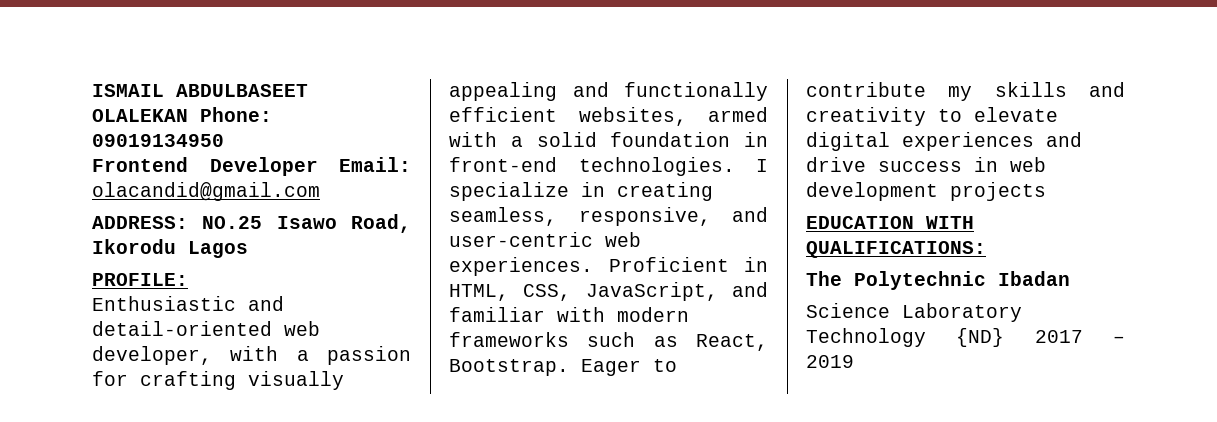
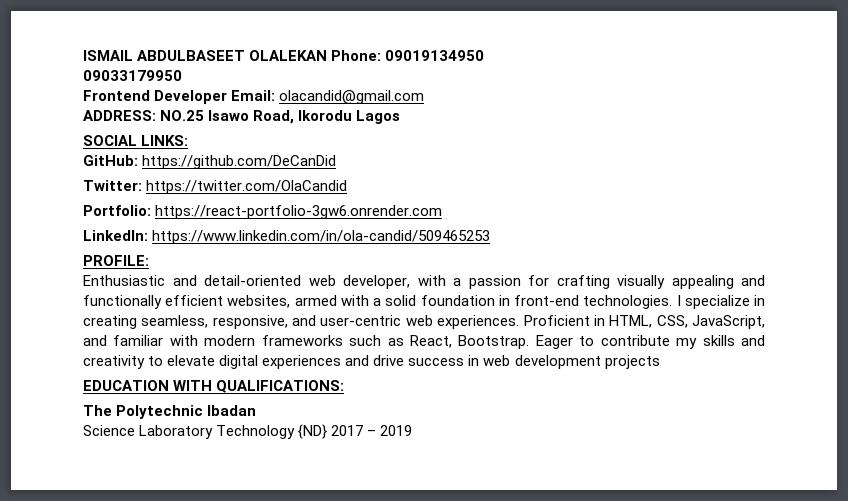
(224, 140) none -> [83,70,182,81] // 09033179950
(248, 249) none -> [83,135,189,146] [83,155,337,169] [83,180,348,194] [83,205,443,219] [83,230,491,244] // SOCIAL LINKS: // GitHub: https://github.com/DeCanDid // Twitter: https://twitter.com/OlaCandid // Portfolio: https://react-portfolio-3gw6.onrender.com // LinkedIn: https://www.linkedin.com/in/ola-candid/509465253

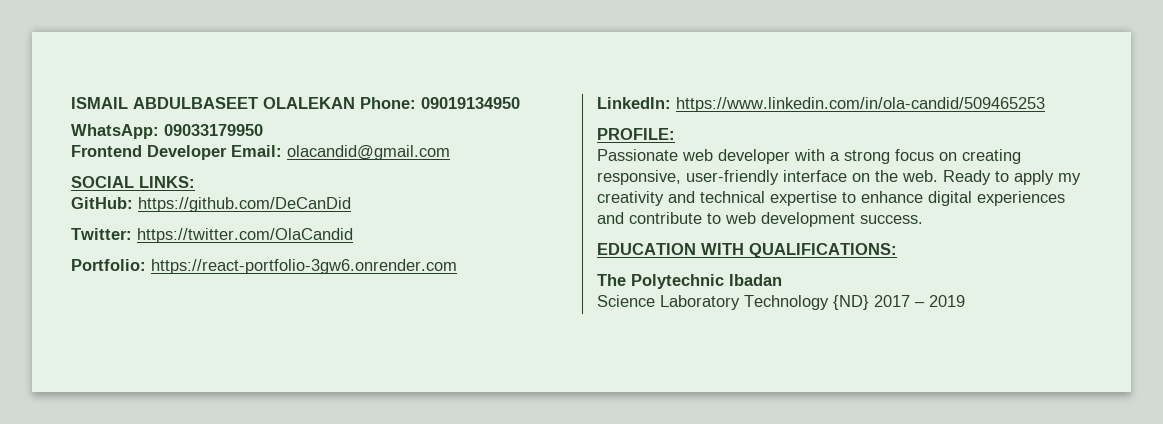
(485, 55) none -> [71,124,159,139] WhatsApp:
[83,110,401,124] // ADDRESS: NO.25 Isawo Road, Ikorodu Lagos -> (450, 152) none
[83,275,765,289] [83,295,766,309] [83,315,766,329] [83,335,766,349] [83,355,480,369] Enthusiastic and detail-oriented web developer, with a passion for crafting visually appealing and functionally efficient websites, armed with a solid foundation in front-end technologies. I specialize in creating seamless, responsive, and user-centric web experiences. Proficient in HTML, CSS, JavaScript, and familiar with modern frameworks such as React, Bootstrap. Eager to contribute my skills and creativity to elevate digital experiences and drive success in -> [597,149,1021,164] [597,170,1081,185] [597,191,1065,206] [597,212,721,224] Passionate web developer with a strong focus on creating responsive, user-friendly interface on the web. Ready to apply my creativity and technical expertise to enhance digital experiences and contribute to
[604,355,660,369] projects -> [860,215,923,224] success.

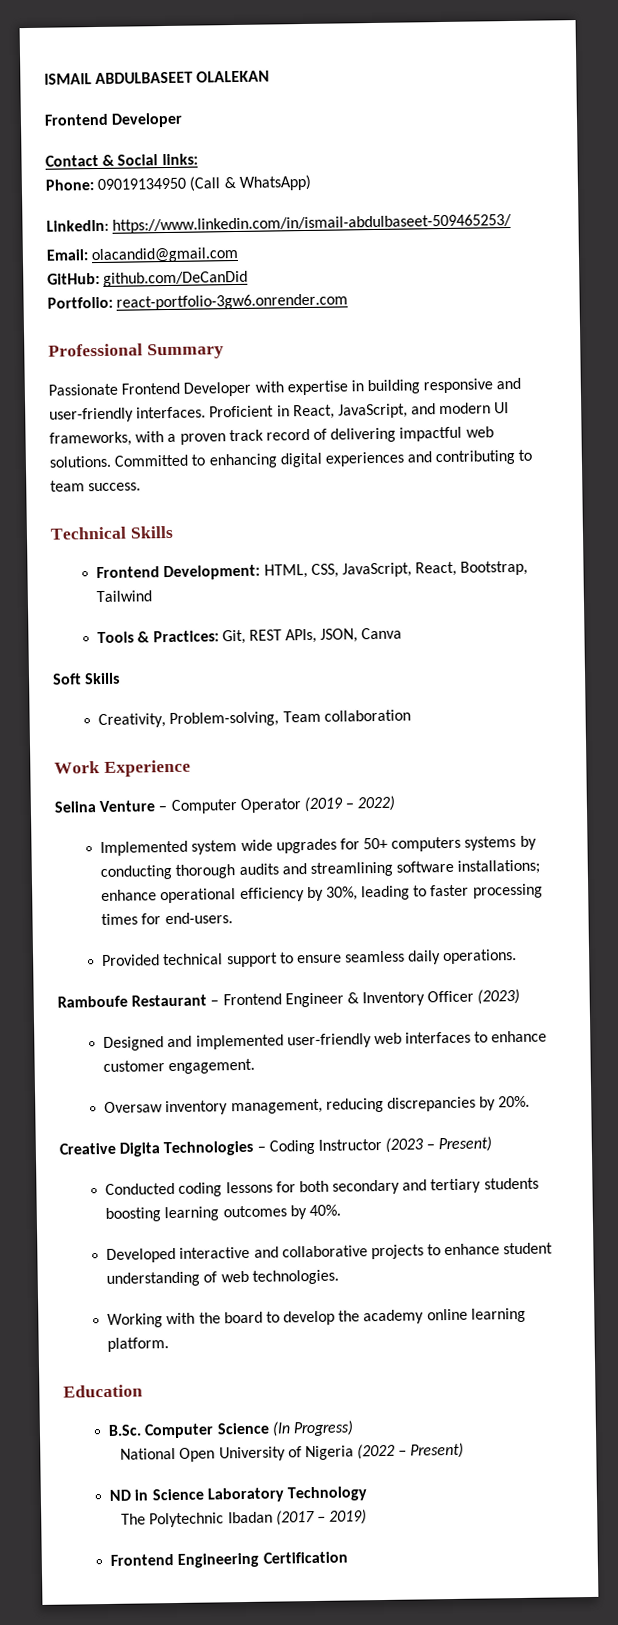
[360,97,520,109] [71,124,263,139] [71,145,227,160] Phone: 09019134950 // WhatsApp: 09033179950 // Frontend Developer -> [44,112,184,128] [45,153,198,167] [45,174,311,192] [46,213,513,234] // Frontend Developer // Contact & Social links: // Phone: 09019134950 (Call & WhatsApp) // LinkedIn: https://www.linkedin.com/in/ismail-abdulbaseet-509465253/ //
[71,176,195,188] // SOCIAL LINKS: -> (240, 255) none
[138,197,351,212] [71,228,353,243] [71,259,457,274] [597,97,1045,112] [597,128,675,140] [597,149,1021,164] [597,170,1081,185] [597,191,1065,206] [597,212,923,227] [597,243,897,258] [597,274,782,289] [597,295,965,310] https://github.com/DeCanDid // Twitter: https://twitter.com/OlaCandid // Portfolio: https://react-portfolio-3gw6.onrender.com // LinkedIn: https://www.linkedin.com/in/ola-candid/509465253 // PROFILE: // Passionate web developer with a strong focus on creating responsive, user-friendly interface on the web. Ready to apply my creativity and technical expertise to enhance digital experiences and contribute to web development success. // EDUCATION WITH QUALIFICATIONS: // The Polytechnic Ibadan // Science Laboratory Technology {ND} 2017 – 2019 -> [103,270,249,287] [47,293,349,311] [48,343,224,360] [48,377,522,397] [49,402,510,423] [49,426,494,447] [49,449,533,469] [50,480,142,492] [50,525,174,540] [96,560,529,581] [96,590,153,603] [97,627,403,645] [52,672,121,685] [98,709,411,729] [54,759,191,777] [54,795,396,814] [100,835,537,857] [100,859,541,881] [101,883,543,904] [101,912,233,926] [102,949,518,968] [57,988,521,1008] [103,1030,548,1052] [103,1058,256,1075] [104,1095,531,1116] [59,1136,493,1157] [105,1177,539,1197] [105,1204,341,1222] [106,1242,554,1263] [106,1269,339,1287] [107,1307,526,1328] [107,1337,170,1352] [63,1384,143,1398] [108,1420,354,1439] [120,1442,465,1462] [109,1486,367,1503] [121,1509,368,1528] [110,1551,348,1568] github.com/DeCanDid // Portfolio: react-portfolio-3gw6.onrender.com // Professional Summary // Passionate Frontend Developer with expertise in building responsive and user-friendly interfaces. Proficient in React, JavaScript, and modern UI frameworks, with a proven track record of delivering impactful web solutions. Committed to enhancing digital experiences and contributing to team success. // Technical Skills // Frontend Development: HTML, CSS, JavaScript, React, Bootstrap, Tailwind // Tools & Practices: Git, REST APIs, JSON, Canva // Soft Skills // Creativity, Problem-solving, Team collaboration // Work Experience // Selina Venture – Computer Operator (2019 – 2022) // Implemented system wide upgrades for 50+ computers systems by conducting thorough audits and streamlining software installations; enhance operational efficiency by 30%, leading to faster processing times for end-users. // Provided technical support to ensure seamless daily operations. // Ramboufe Restaurant – Frontend Engineer & Inventory Officer (2023) // Designed and implemented user-friendly web interfaces to enhance customer engagement. // Oversaw inventory management, reducing discrepancies by 20%. // Creative Digita Technologies – Coding Instructor (2023 – Present) // Conducted coding lessons for both secondary and tertiary students boosting learning outcomes by 40%. // Developed interactive and collaborative projects to enhance student understanding of web technologies. // Working with the board to develop the academy online learning platform. // Education // B.Sc. Computer Science (In Progress) // National Open University of Nigeria (2022 – Present) // ND in Science Laboratory Technology // The Polytechnic Ibadan (2017 – 2019) // Frontend Engineering Certification

